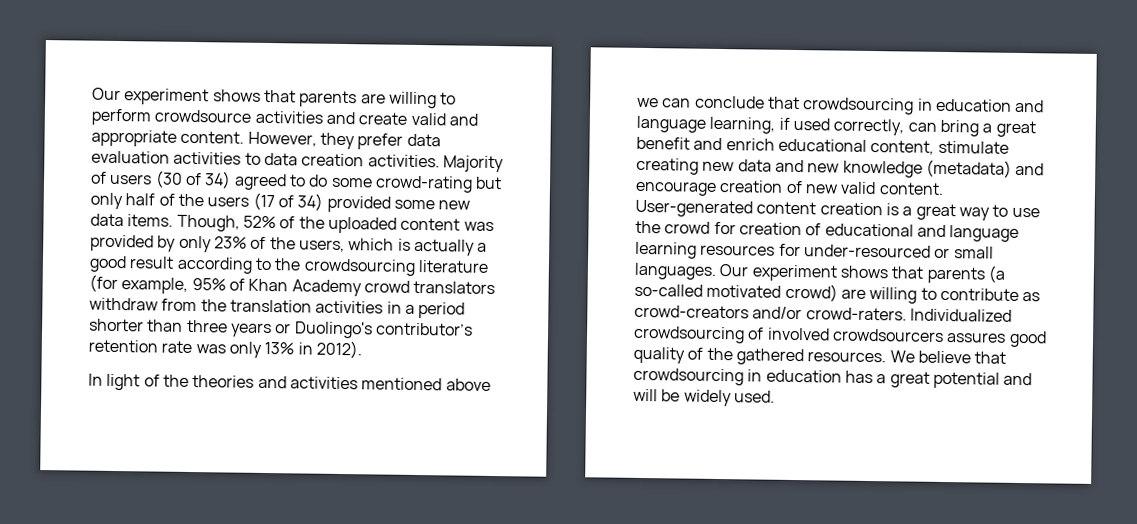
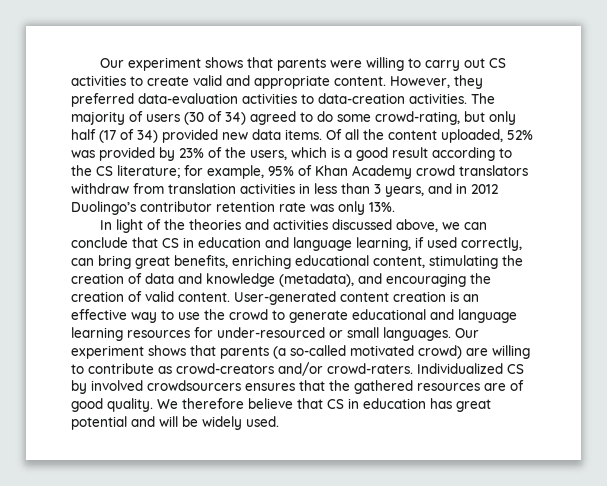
[92,87,457,109] [91,108,355,126] Our experiment shows that parents are willing to perform crowdsource activities and -> [99,57,506,71] [71,75,143,86] Our experiment shows that parents were willing to carry out CS activities to
[357,133,441,150] [91,150,504,173] prefer data evaluation activities to data creation activities. Majority -> [71,93,495,107] [71,111,125,125] preferred data-evaluation activities to data-creation activities. The majority
[374,175,473,193] crowd-rating -> [375,111,460,125] crowd-rating,
[158,193,250,207] of the users -> (96, 134) none
[393,199,435,210] some -> (218, 136) none
[176,214,461,234] Though, 52% of the uploaded content -> [326,129,533,143] Of all the content uploaded, 52%
[178,235,212,253] only -> (175, 154) none
[413,238,475,256] actually -> (340, 152) none
[303,258,489,276] [89,274,118,293] crowdsourcing literature (for -> [96,165,203,178] CS literature; for
[200,299,227,312] the -> (164, 188) none
[404,302,466,319] [89,318,473,339] a period shorter than three years or Duolingo's contributor’s -> [314,183,498,197] [71,201,212,215] less than 3 years, and in 2012 Duolingo’s contributor
[264,340,362,359] 13% in 2012). -> [369,202,395,212] 13%.
[361,377,491,391] mentioned above -> [331,219,438,232] discussed above,
[802,97,915,115] crowdsourcing -> [162,238,179,248] CS
[982,120,1036,138] [636,136,1009,155] [636,157,1045,178] [635,180,838,196] a great benefit and enrich educational content, stimulate creating new data and new knowledge (metadata) and encourage creation of new -> [135,255,523,269] [71,273,491,287] [71,291,142,302] great benefits, enriching educational content, stimulating the creation of data and knowledge (metadata), and encouraging the creation of
[902,203,956,221] a great -> [463,294,479,302] [71,309,127,320] an effective
[713,221,822,236] for creation of -> [272,310,348,323] to generate
[633,325,1047,348] [633,346,915,366] crowdsourcing of involved crowdsourcers assures good quality of the gathered resources. We -> [507,364,524,374] [71,380,524,394] [71,398,244,412] CS by involved crowdsourcers ensures that the gathered resources are of good quality. We therefore
[633,367,744,386] crowdsourcing -> [327,399,344,409] CS
[876,374,887,384] a -> (452, 403) none

